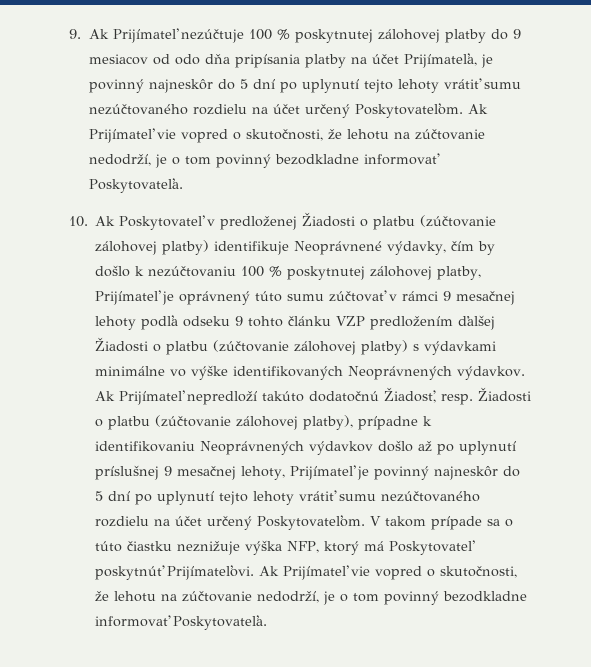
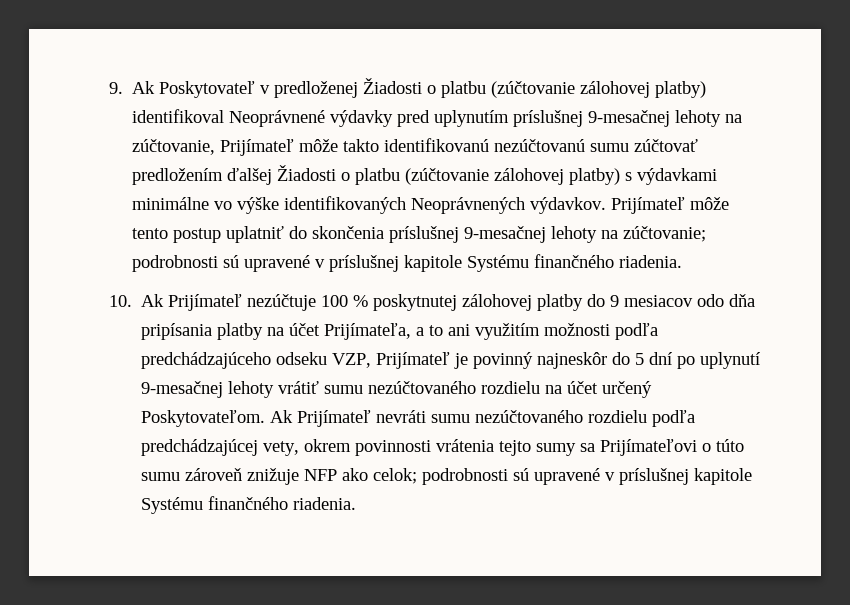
[113,28,522,43] [89,53,494,68] [89,78,522,93] [89,103,489,118] [89,128,486,143] [89,153,441,168] [89,178,184,193] [69,216,116,227] Prijímateľ nezúčtuje 100 % poskytnutej zálohovej platby do 9 mesiacov od odo dňa pripísania platby na účet Prijímateľa, je povinný najneskôr do 5 dní po uplynutí tejto lehoty vrátiť sumu nezúčtovaného rozdielu na účet určený Poskytovateľom. Ak Prijímateľ vie vopred o skutočnosti, že lehotu na zúčtovanie nedodrží, je o tom povinný bezodkladne informovať Poskytovateľa. // 10. Ak -> (155, 87) none
[214,241,496,255] [95,265,482,280] [95,290,516,305] [95,315,366,330] identifikuje Neoprávnené výdavky, čím by došlo k nezúčtovaniu 100 % poskytnutej zálohovej platby, Prijímateľ je oprávnený túto sumu zúčtovať v rámci 9 mesačnej lehoty podľa odseku 9 tohto článku VZP -> [131,109,742,127] [131,138,698,156] identifikoval Neoprávnené výdavky pred uplynutím príslušnej 9-mesačnej lehoty na zúčtovanie, Prijímateľ môže takto identifikovanú nezúčtovanú sumu zúčtovať
[95,387,532,405] [95,415,433,430] [95,440,518,455] [95,465,286,480] Ak Prijímateľ nepredloží takúto dodatočnú Žiadosť, resp. Žiadosti o platbu (zúčtovanie zálohovej platby), prípadne k identifikovaniu Neoprávnených výdavkov došlo až po uplynutí príslušnej 9 mesačnej lehoty, -> [610,197,729,214] [131,226,706,243] [131,254,682,272] [108,294,755,311] [140,323,658,340] [140,352,371,369] Prijímateľ môže tento postup uplatniť do skončenia príslušnej 9-mesačnej lehoty na zúčtovanie; podrobnosti sú upravené v príslušnej kapitole Systému finančného riadenia. // 10. Ak Prijímateľ nezúčtuje 100 % poskytnutej zálohovej platby do 9 mesiacov odo dňa pripísania platby na účet Prijímateľa, a to ani využitím možnosti podľa predchádzajúceho odseku VZP,
[219,490,481,505] [95,515,514,530] [95,540,476,555] [95,565,518,580] [95,591,528,605] [95,615,268,630] tejto lehoty vrátiť sumu nezúčtovaného rozdielu na účet určený Poskytovateľom. V takom prípade sa o túto čiastku neznižuje výška NFP, ktorý má Poskytovateľ poskytnúť Prijímateľovi. Ak Prijímateľ vie vopred o skutočnosti, že lehotu na zúčtovanie nedodrží, je o tom povinný bezodkladne informovať Poskytovateľa. -> [140,381,652,398] [140,410,695,427] [140,439,744,456] [140,468,752,485] [140,496,356,514] 9-mesačnej lehoty vrátiť sumu nezúčtovaného rozdielu na účet určený Poskytovateľom. Ak Prijímateľ nevráti sumu nezúčtovaného rozdielu podľa predchádzajúcej vety, okrem povinnosti vrátenia tejto sumy sa Prijímateľovi o túto sumu zároveň znižuje NFP ako celok; podrobnosti sú upravené v príslušnej kapitole Systému finančného riadenia.

